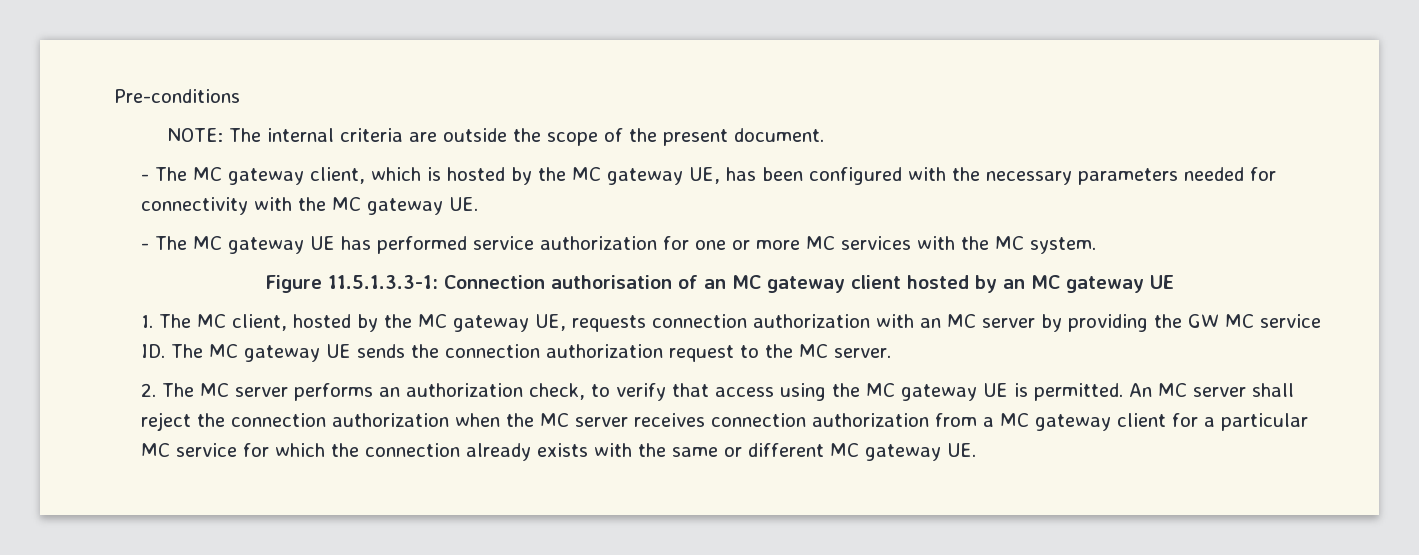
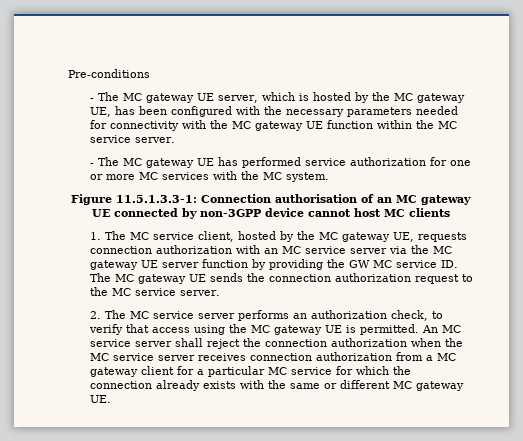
[167,128,825,146] [140,167,365,185] // NOTE: The internal criteria are outside the scope of the present document. // - The MC gateway client, -> [89,92,258,103] // - The MC gateway UE server,
[448,197,478,211] UE. -> [305,120,457,129] [89,135,175,143] UE function within the MC service server.
[851,275,1174,293] client hosted by an MC gateway UE -> [91,208,450,219] UE connected by non-3GPP device cannot host MC clients
(226, 321) none -> [152,232,194,240] service
[981,318,1035,328] server -> [304,245,452,254] [89,259,248,270] service server via the MC gateway UE server function
(828, 351) none -> [134,288,176,296] service
(229, 390) none -> [152,311,194,319] service
(1187, 390) none -> [89,339,131,347] service
(569, 420) none -> [112,353,154,361] service

